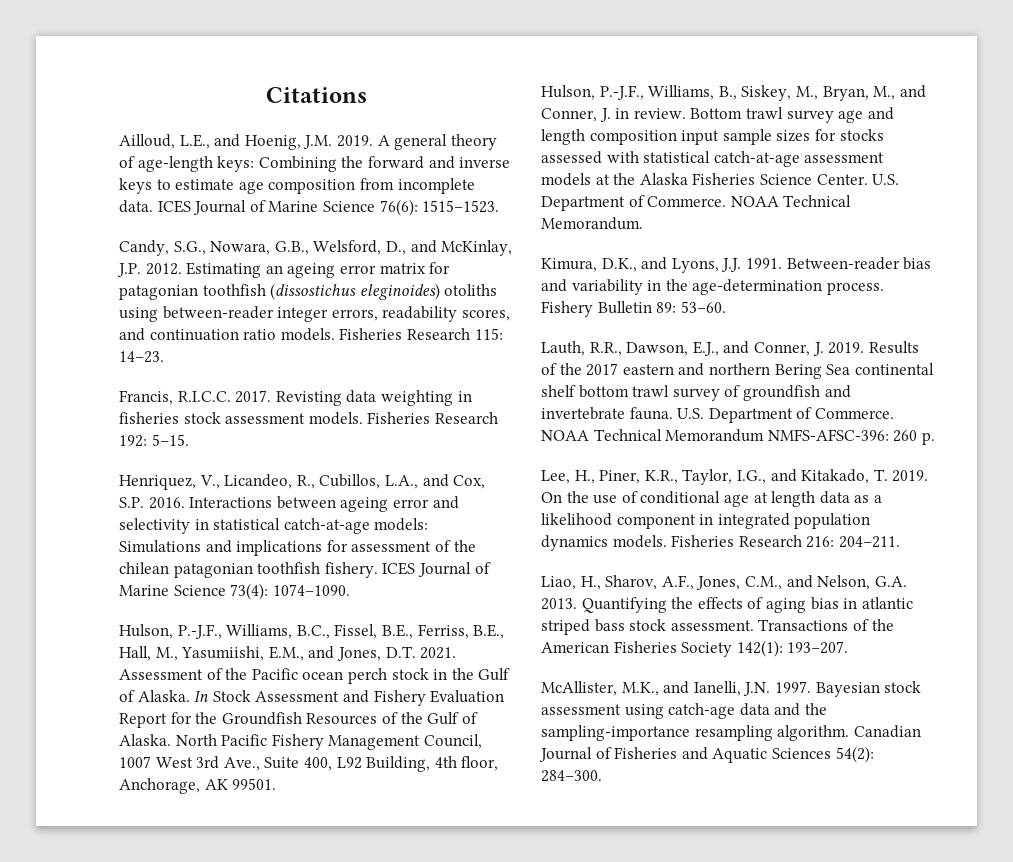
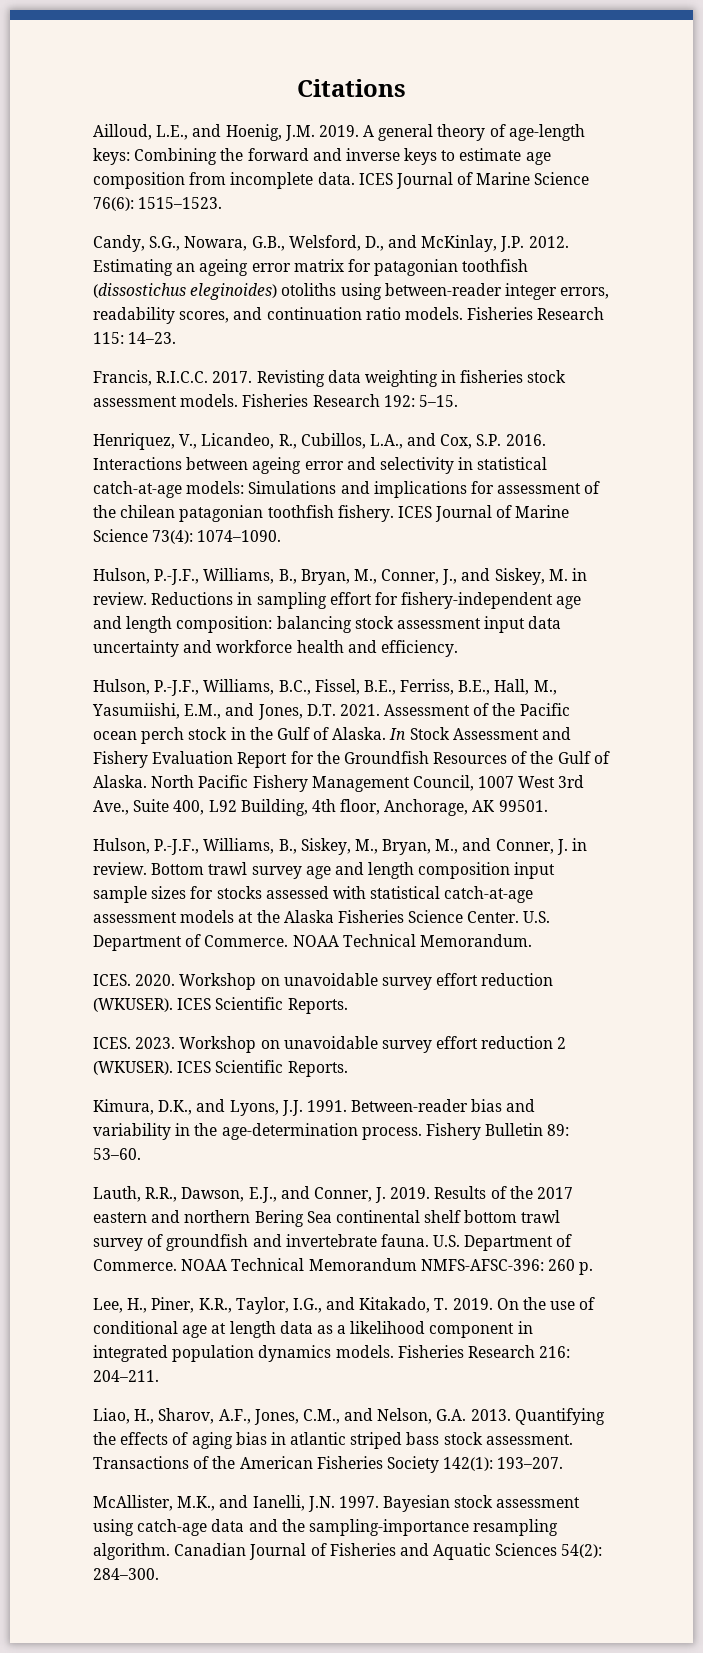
(350, 590) none -> [93,568,588,585] [93,592,582,609] [93,616,562,633] [93,640,458,657] // Hulson, P.-J.F., Williams, B., Bryan, M., Conner, J., and Siskey, M. in review. Reductions in sampling effort for fishery-independent age and length composition: balancing stock assessment input data uncertainty and workforce health and efficiency.
(643, 223) none -> [93,973,554,990] [93,997,348,1014] [93,1036,567,1053] [93,1060,348,1077] // ICES. 2020. Workshop on unavoidable survey effort reduction (WKUSER). ICES Scientific Reports. // ICES. 2023. Workshop on unavoidable survey effort reduction 2 (WKUSER). ICES Scientific Reports.

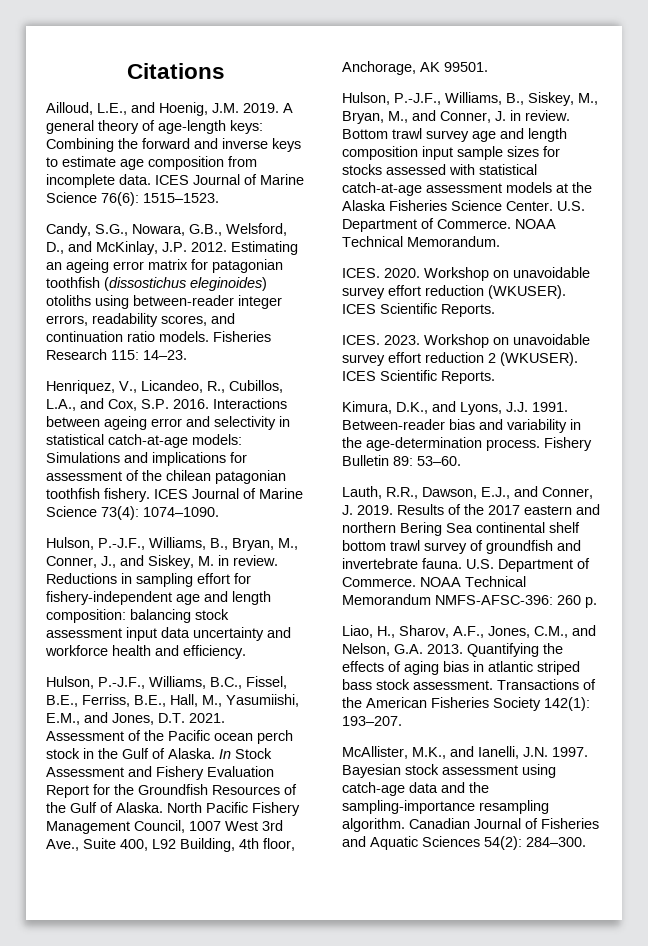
[93,370,567,387] [93,394,458,407] // Francis, R.I.C.C. 2017. Revisting data weighting in fisheries stock assessment models. Fisheries Research 192: 5–15. -> (187, 355) none
[93,1297,596,1314] [93,1321,533,1338] [93,1345,571,1362] [93,1370,159,1382] // Lee, H., Piner, K.R., Taylor, I.G., and Kitakado, T. 2019. On the use of conditional age at length data as a likelihood component in integrated population dynamics models. Fisheries Research 216: 204–211. -> (597, 602) none

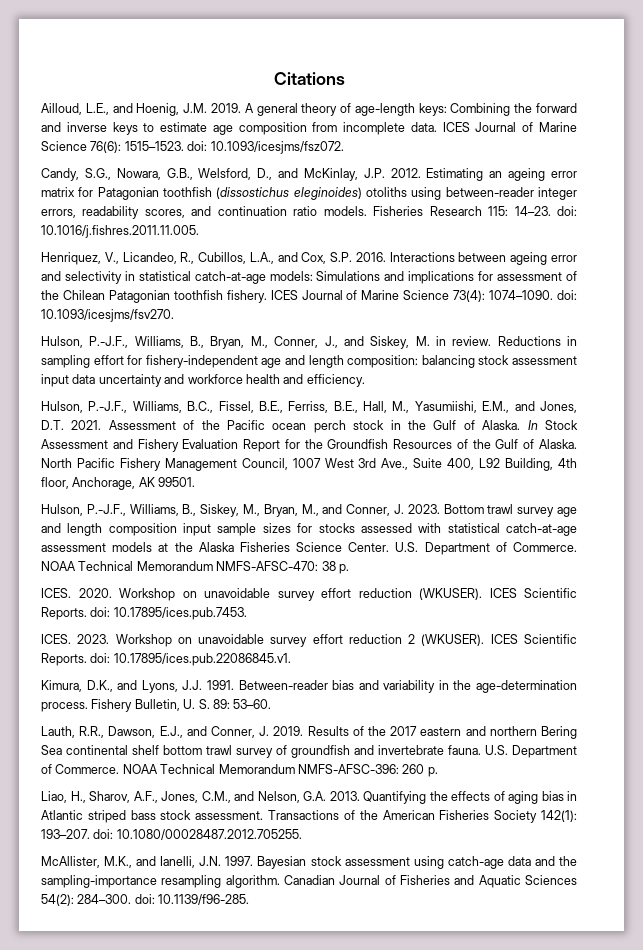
(219, 198) none -> [187,141,344,154] doi: 10.1093/icesjms/fsz072.
[212,259,283,273] patagonian -> [97,187,159,200] Patagonian
(187, 355) none -> [557,206,577,216] [41,225,199,238] doi: 10.1016/j.fishres.2011.11.005.
[166,470,286,484] chilean patagonian -> [62,290,170,303] Chilean Patagonian
(219, 512) none -> [557,290,578,300] [41,309,174,322] doi: 10.1093/icesjms/fsv270.
[510,110,570,121] in review. -> [407,504,440,514] 2023.
[407,236,500,247] Memorandum. -> [136,561,349,574] Memorandum NMFS-AFSC-470: 38 p.
(495, 310) none -> [90,607,247,620] doi: 10.17895/ices.pub.7453.
(495, 377) none -> [90,653,291,666] doi: 10.17895/ices.pub.22086845.v1.
[342,455,389,466] Bulletin -> [134,699,210,711] Bulletin, U. S.
[488,661,533,672] atlantic -> [41,810,83,820] Atlantic
(402, 721) none -> [93,829,302,840] doi: 10.1080/00028487.2012.705255.
(586, 842) none -> [134,894,250,905] doi: 10.1139/f96-285.

